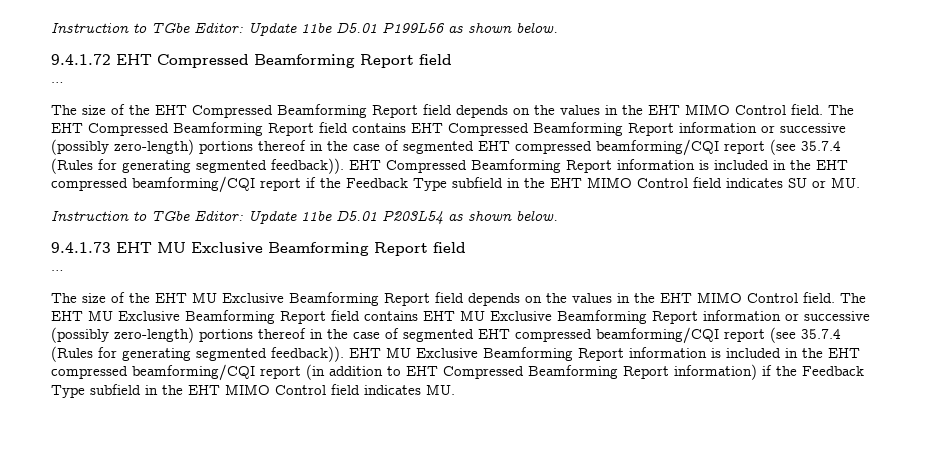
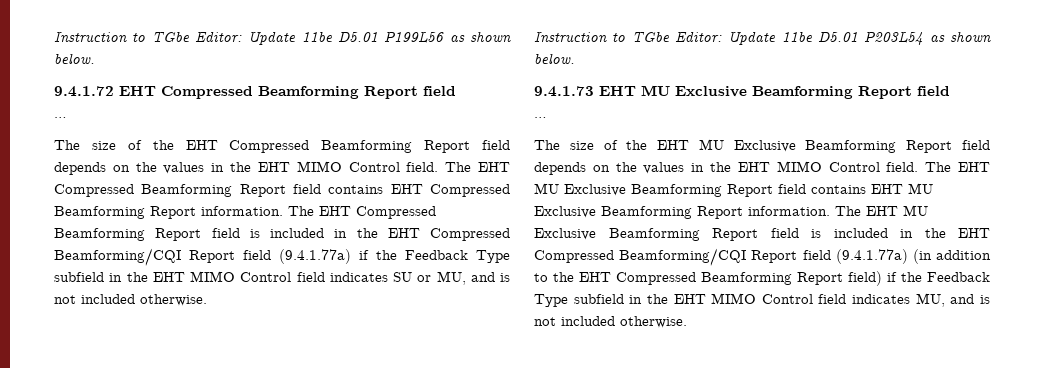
[679,122,846,133] [51,139,841,156] [51,158,848,174] [51,176,301,193] information or successive (possibly zero-length) portions thereof in the case of segmented EHT compressed beamforming/CQI report (see 35.7.4 (Rules for generating segmented feedback)). EHT Compressed Beamforming Report information is included in the EHT compressed beamforming/CQI report -> [201,206,436,219] [54,228,510,241] [54,248,351,266] information. The EHT Compressed Beamforming Report field is included in the EHT Compressed Beamforming/CQI Report field (9.4.1.77a)
[831,177,860,188] MU. -> [436,271,510,285] [54,294,207,306] MU, and is not included otherwise.
[703,310,870,321] [51,327,841,344] [51,346,860,362] [51,364,301,381] information or successive (possibly zero-length) portions thereof in the case of segmented EHT compressed beamforming/CQI report (see 35.7.4 (Rules for generating segmented feedback)). EHT MU Exclusive Beamforming Report information is included in the EHT compressed beamforming/CQI report -> [748,205,928,216] [534,228,990,241] [534,248,908,266] information. The EHT MU Exclusive Beamforming Report field is included in the EHT Compressed Beamforming/CQI Report field (9.4.1.77a)
[406,364,757,380] EHT Compressed Beamforming Report information) -> [553,271,882,286] the EHT Compressed Beamforming Report field)
[426,384,455,395] MU. -> [915,293,990,307] [534,316,687,328] MU, and is not included otherwise.

